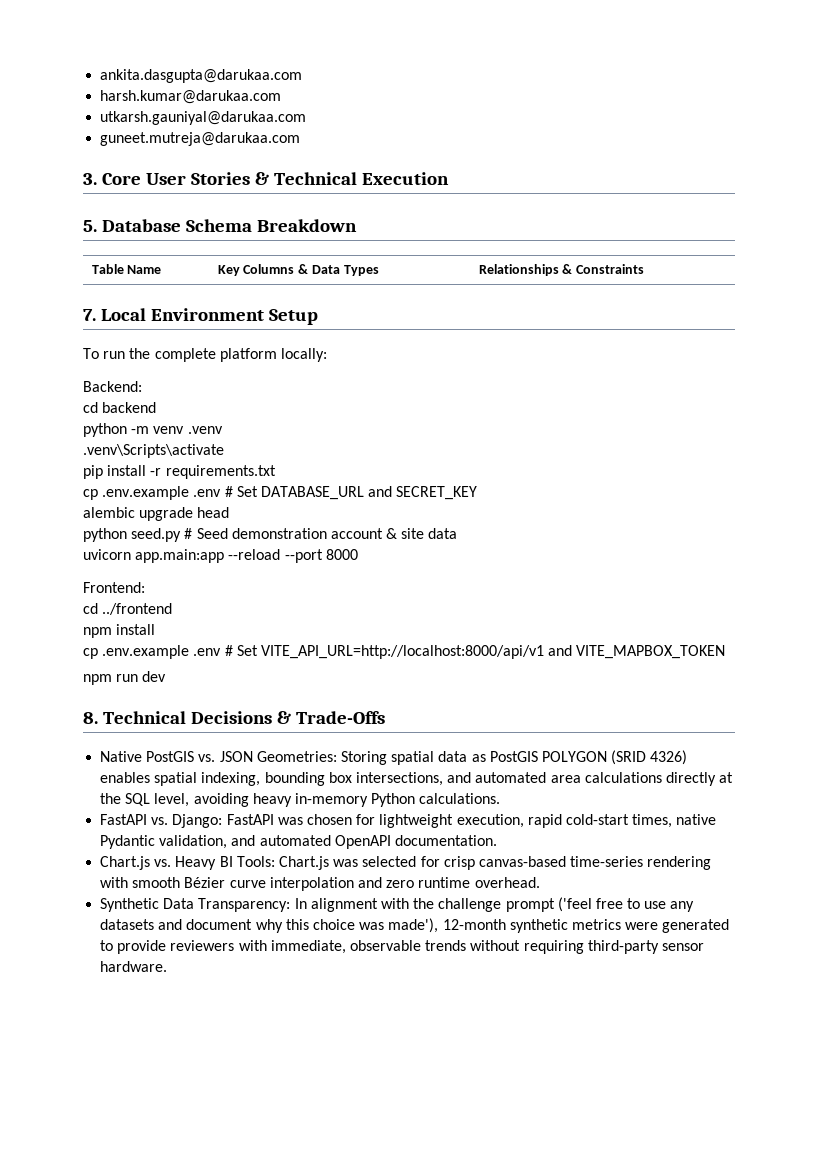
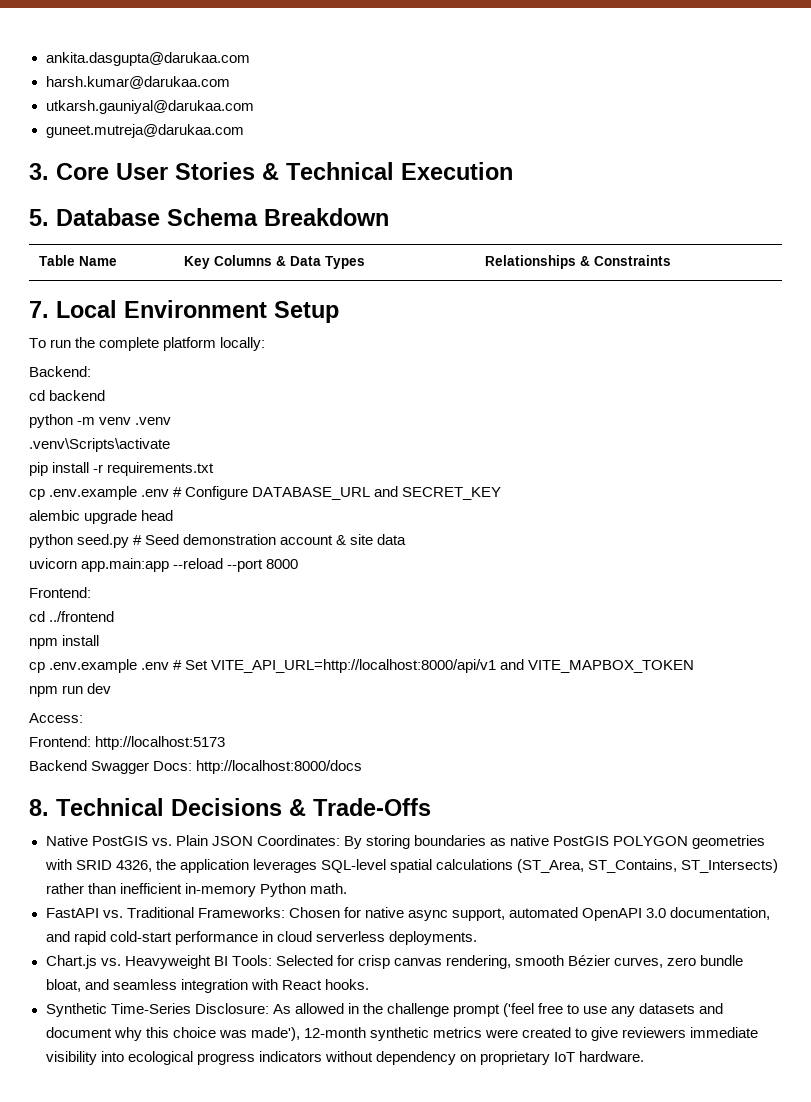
[236,486,258,497] Set -> [185,486,249,500] Configure
(167, 676) none -> [29,713,83,723] [29,736,226,750] [29,760,363,774] // Access: // Frontend: http://localhost:5173 // Backend Swagger Docs: http://localhost:8000/docs
[219,750,688,765] [100,772,734,786] [100,793,292,807] JSON Geometries: Storing spatial data as PostGIS POLYGON (SRID 4326) enables spatial indexing, bounding box intersections, and automated area calculations directly at the SQL level, avoiding heavy -> [175,835,766,849] [44,859,779,873] [45,883,182,894] Plain JSON Coordinates: By storing boundaries as native PostGIS POLYGON geometries with SRID 4326, the application leverages SQL-level spatial calculations (ST_Area, ST_Contains, ST_Intersects) rather than inefficient
[419,793,501,804] calculations. -> [309,883,347,894] math.
[172,814,717,828] [100,835,497,849] Django: FastAPI was chosen for lightweight execution, rapid cold-start times, native Pydantic validation, and automated OpenAPI documentation. -> [126,907,771,921] [45,931,477,945] Traditional Frameworks: Chosen for native async support, automated OpenAPI 3.0 documentation, and rapid cold-start performance in cloud serverless deployments.
[175,856,217,870] Heavy -> [124,955,211,969] Heavyweight
[278,856,712,870] [100,877,540,891] [100,898,409,912] Chart.js was selected for crisp canvas-based time-series rendering with smooth Bézier curve interpolation and zero runtime overhead. // Synthetic Data Transparency: In alignment with -> [275,955,744,969] [45,979,369,993] [45,1003,359,1017] Selected for crisp canvas rendering, smooth Bézier curves, zero bundle bloat, and seamless integration with React hooks. // Synthetic Time-Series Disclosure: As allowed in
[662,919,730,933] [100,940,704,954] generated to provide reviewers with immediate, observable trends without requiring third-party sensor -> [522,1027,759,1041] [45,1051,575,1065] created to give reviewers immediate visibility into ecological progress indicators without dependency on proprietary IoT

